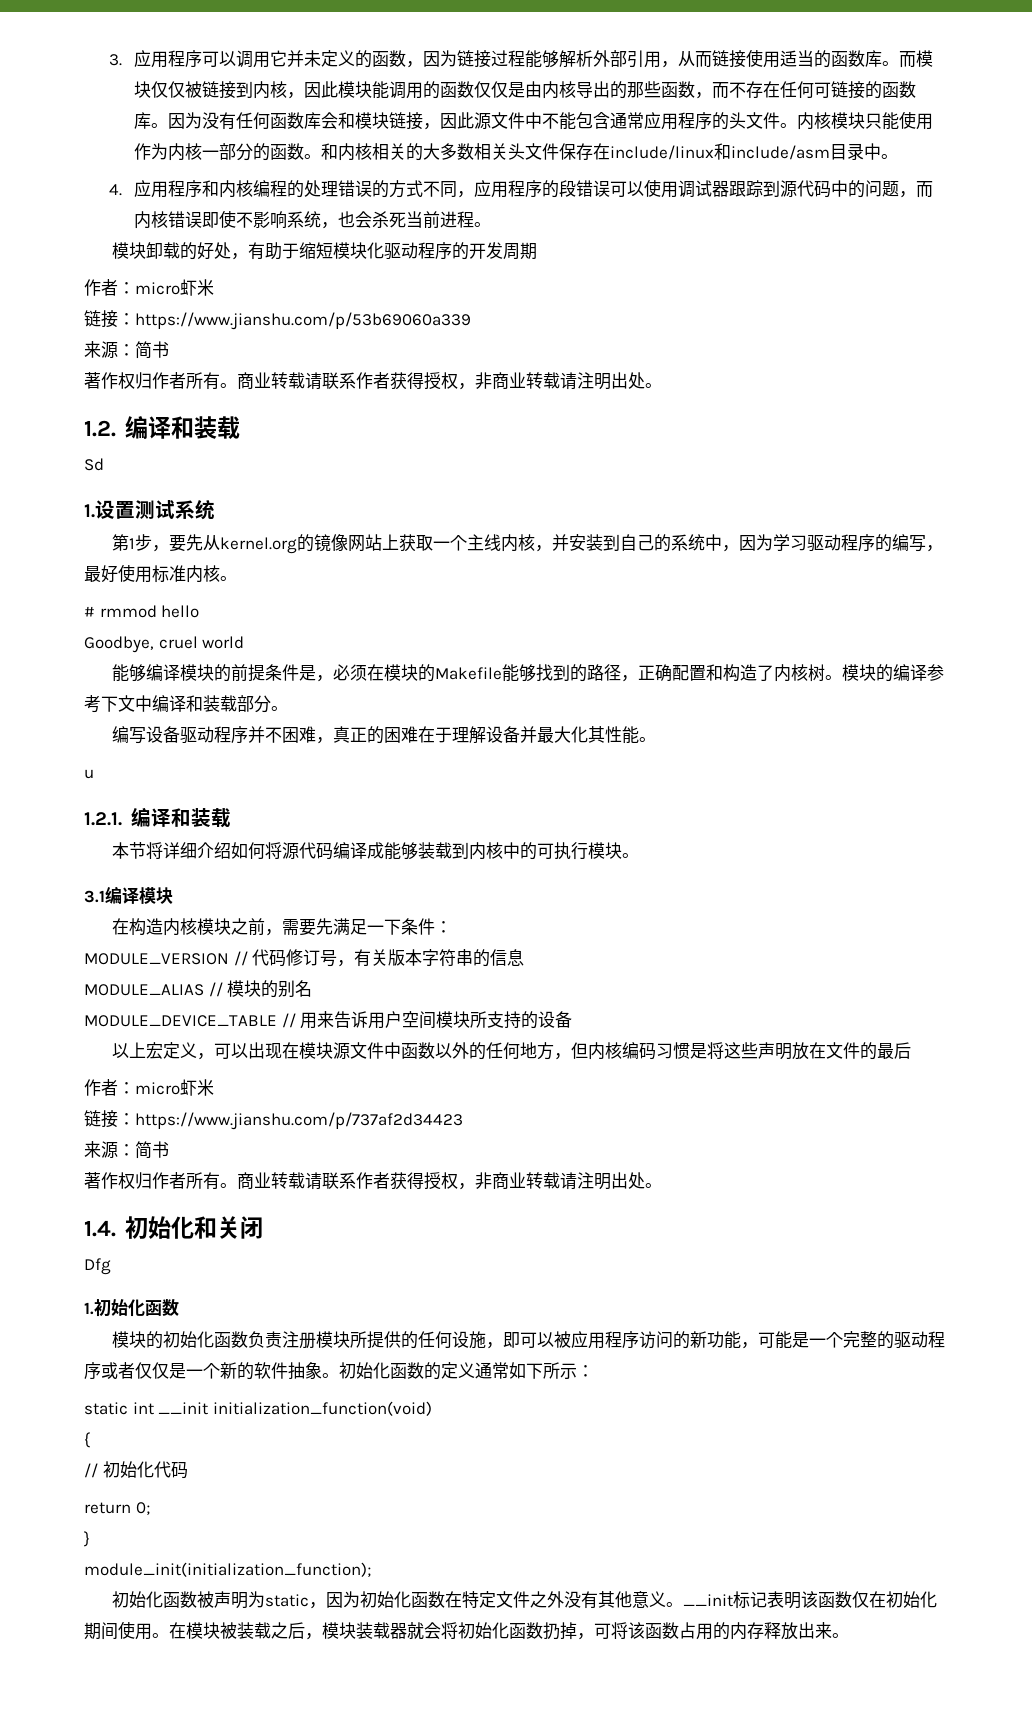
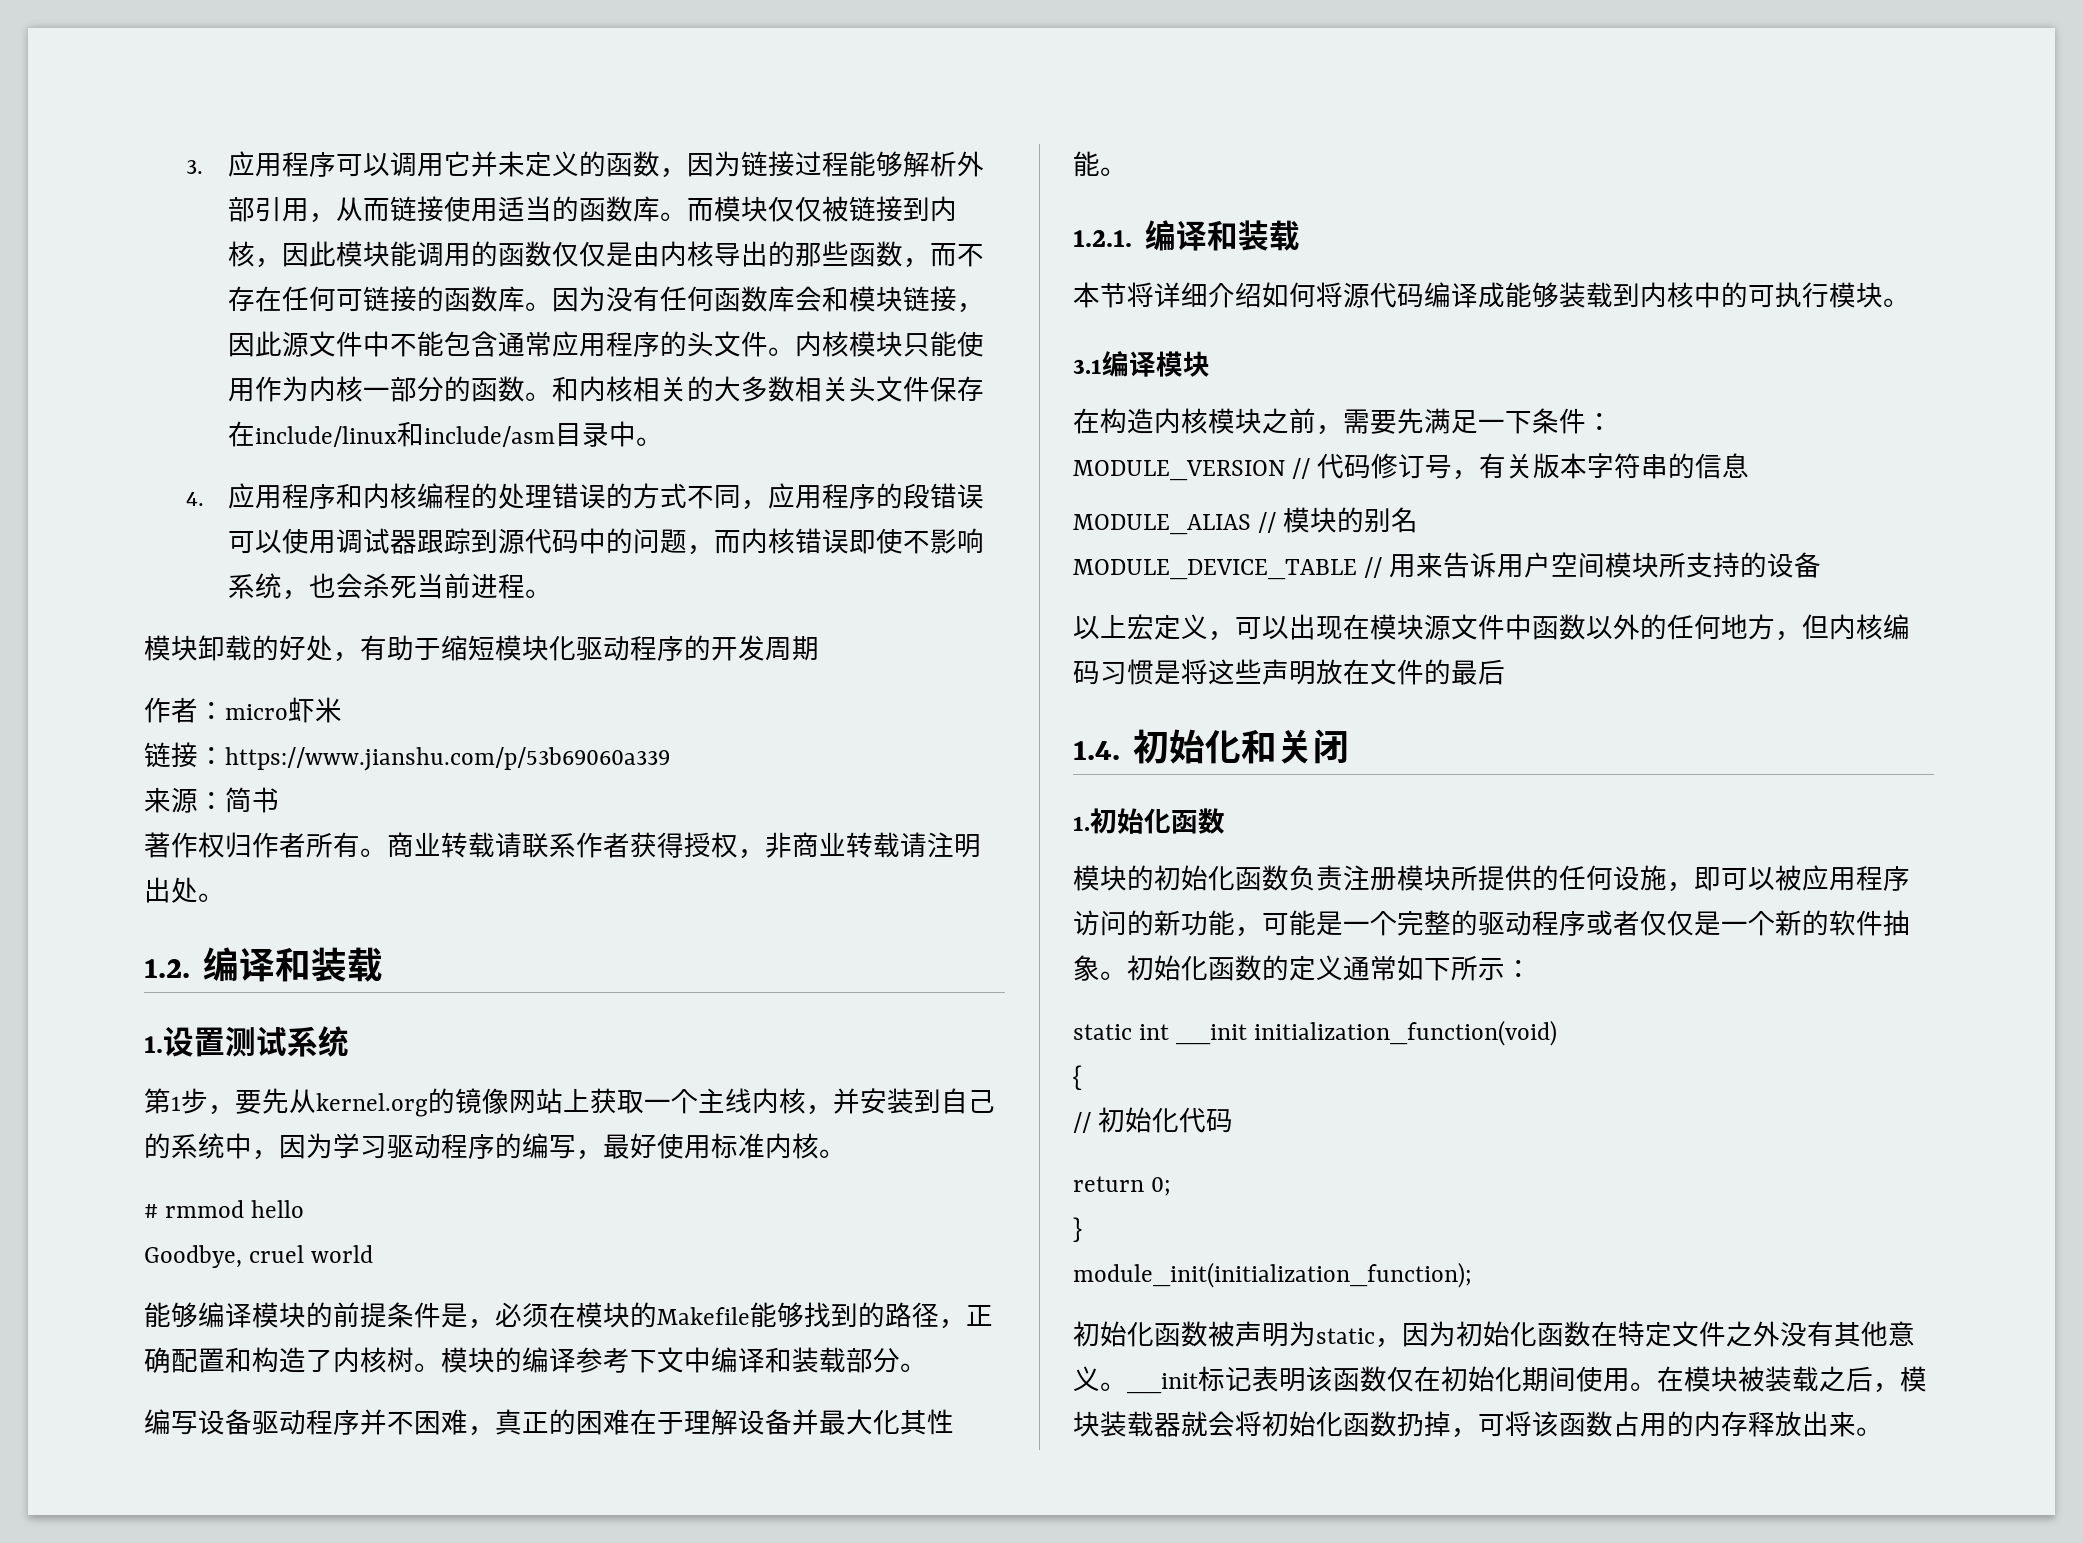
[84,458,104,471] // Sd -> (384, 964) none
[84,769,94,779] // u -> (1127, 171) none
[84,1079,214,1096] [84,1110,463,1130] [84,1141,169,1159] [84,1172,662,1190] // 作者：micro虾米 // 链接：https://www.jianshu.com/p/737af2d34423 // 来源：简书 // 著作权归作者所有。商业转载请联系作者获得授权，非商业转载请注明出处。 -> (1505, 672) none
[84,1258,111,1275] // Dfg -> (1350, 746) none

